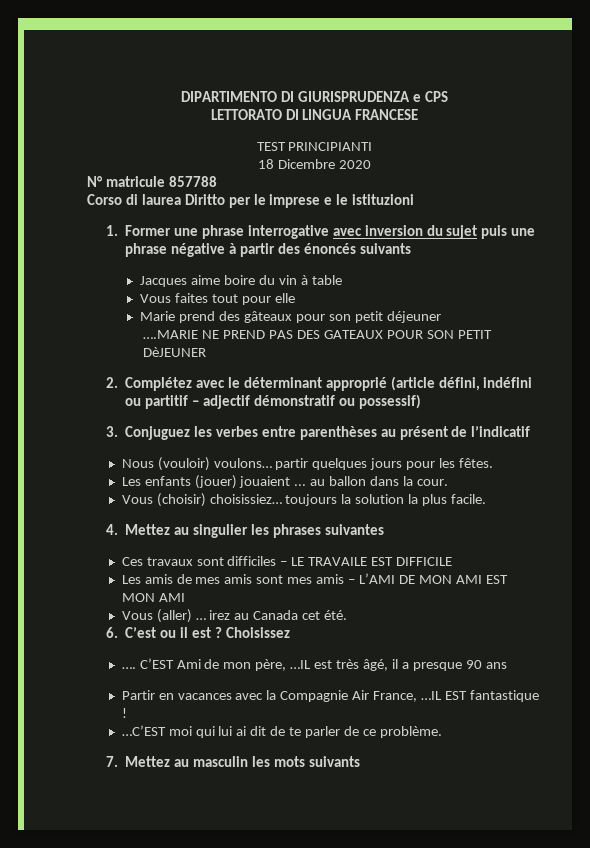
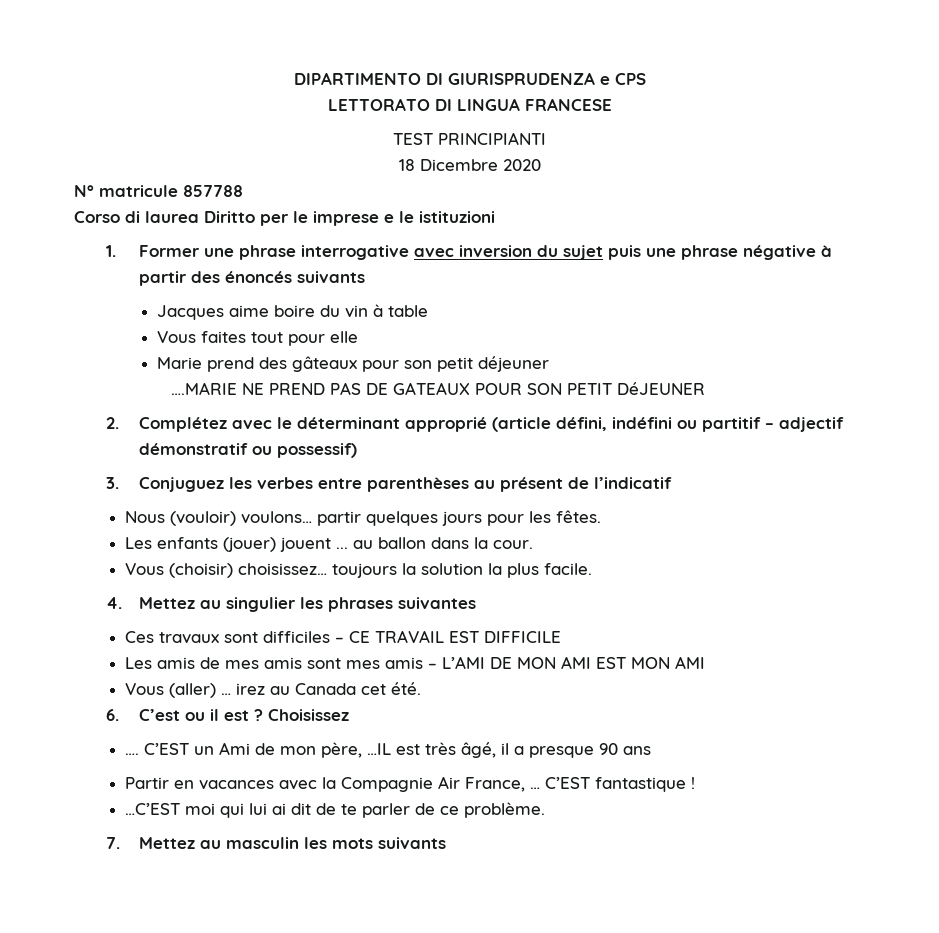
[296,330,320,339] DES -> [365,383,388,395] DE
[143,347,207,357] DèJEUNER -> [616,382,705,395] DéJEUNER
[239,476,291,488] jouaient -> [280,537,332,552] jouent
[209,494,282,504] choisissiez… -> [238,563,328,575] choisissez…
[291,557,368,566] LE TRAVAILE -> [349,630,445,643] CE TRAVAIL
(174, 663) none -> [194,746,215,755] un
[421,691,467,700] …IL EST -> [530,777,591,789] … C’EST

